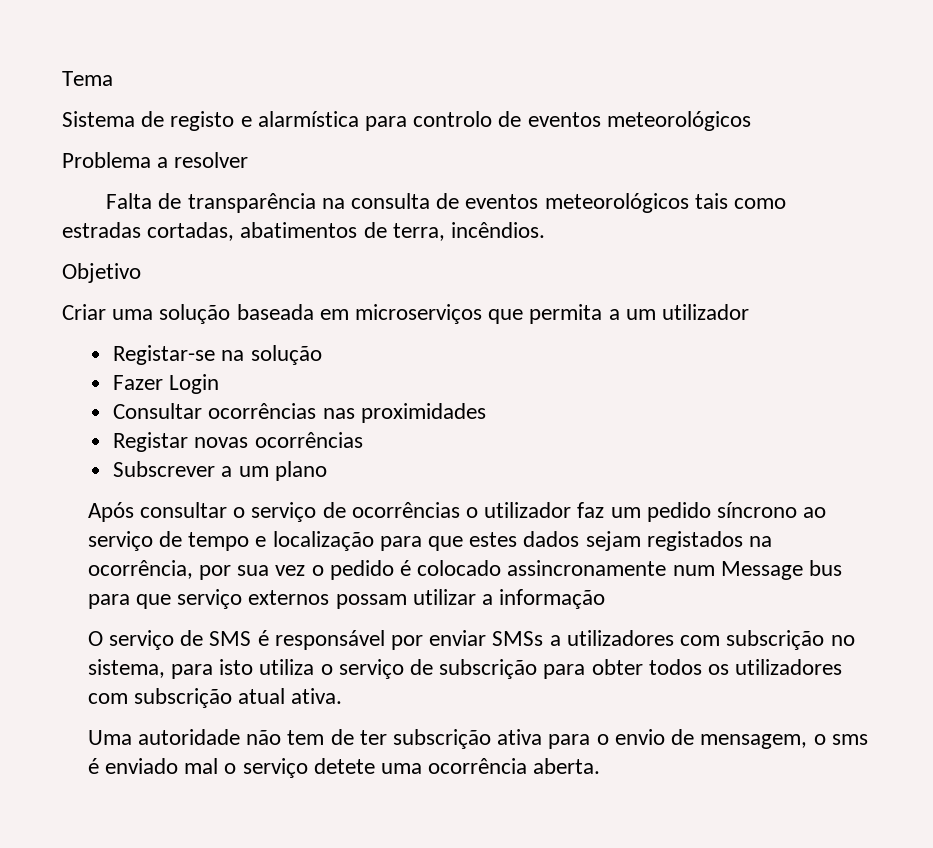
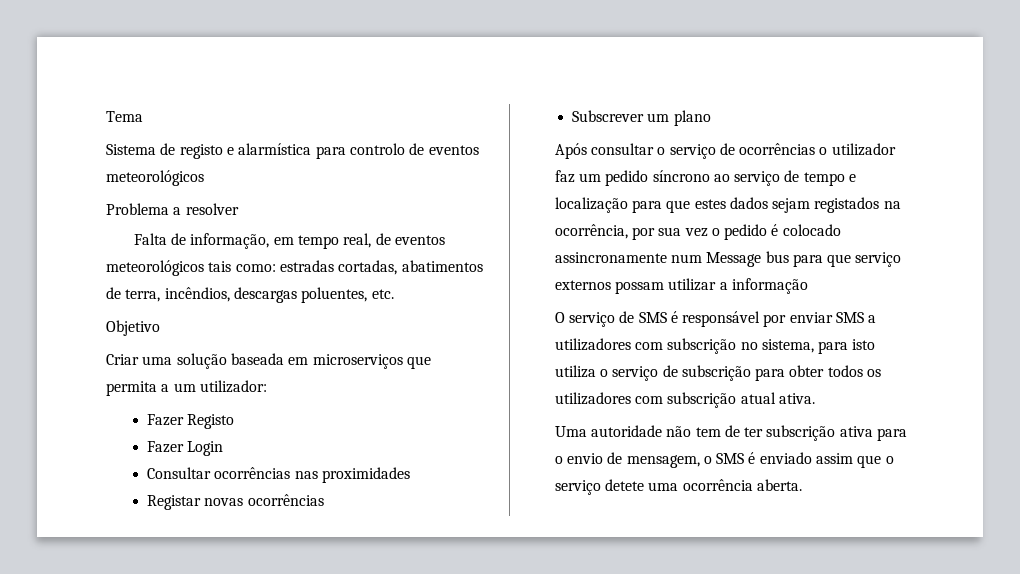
[187,193,431,213] transparência na consulta -> [190,233,372,249] informação, em tempo real,
[734,198,787,209] como -> [235,264,276,272] como:
[451,222,546,238] incêndios. -> [164,287,394,303] incêndios, descargas poluentes, etc.
[662,304,750,320] [113,345,322,365] utilizador // Registar-se na solução -> [199,380,267,393] [147,414,235,429] utilizador: // Fazer Registo
[221,466,233,477] a -> (645, 116) none
[492,631,544,646] SMSs -> [836,312,865,323] SMS
[831,734,868,745] sms -> [716,453,745,464] SMS
[184,758,219,774] mal -> [816,453,882,468] assim que

